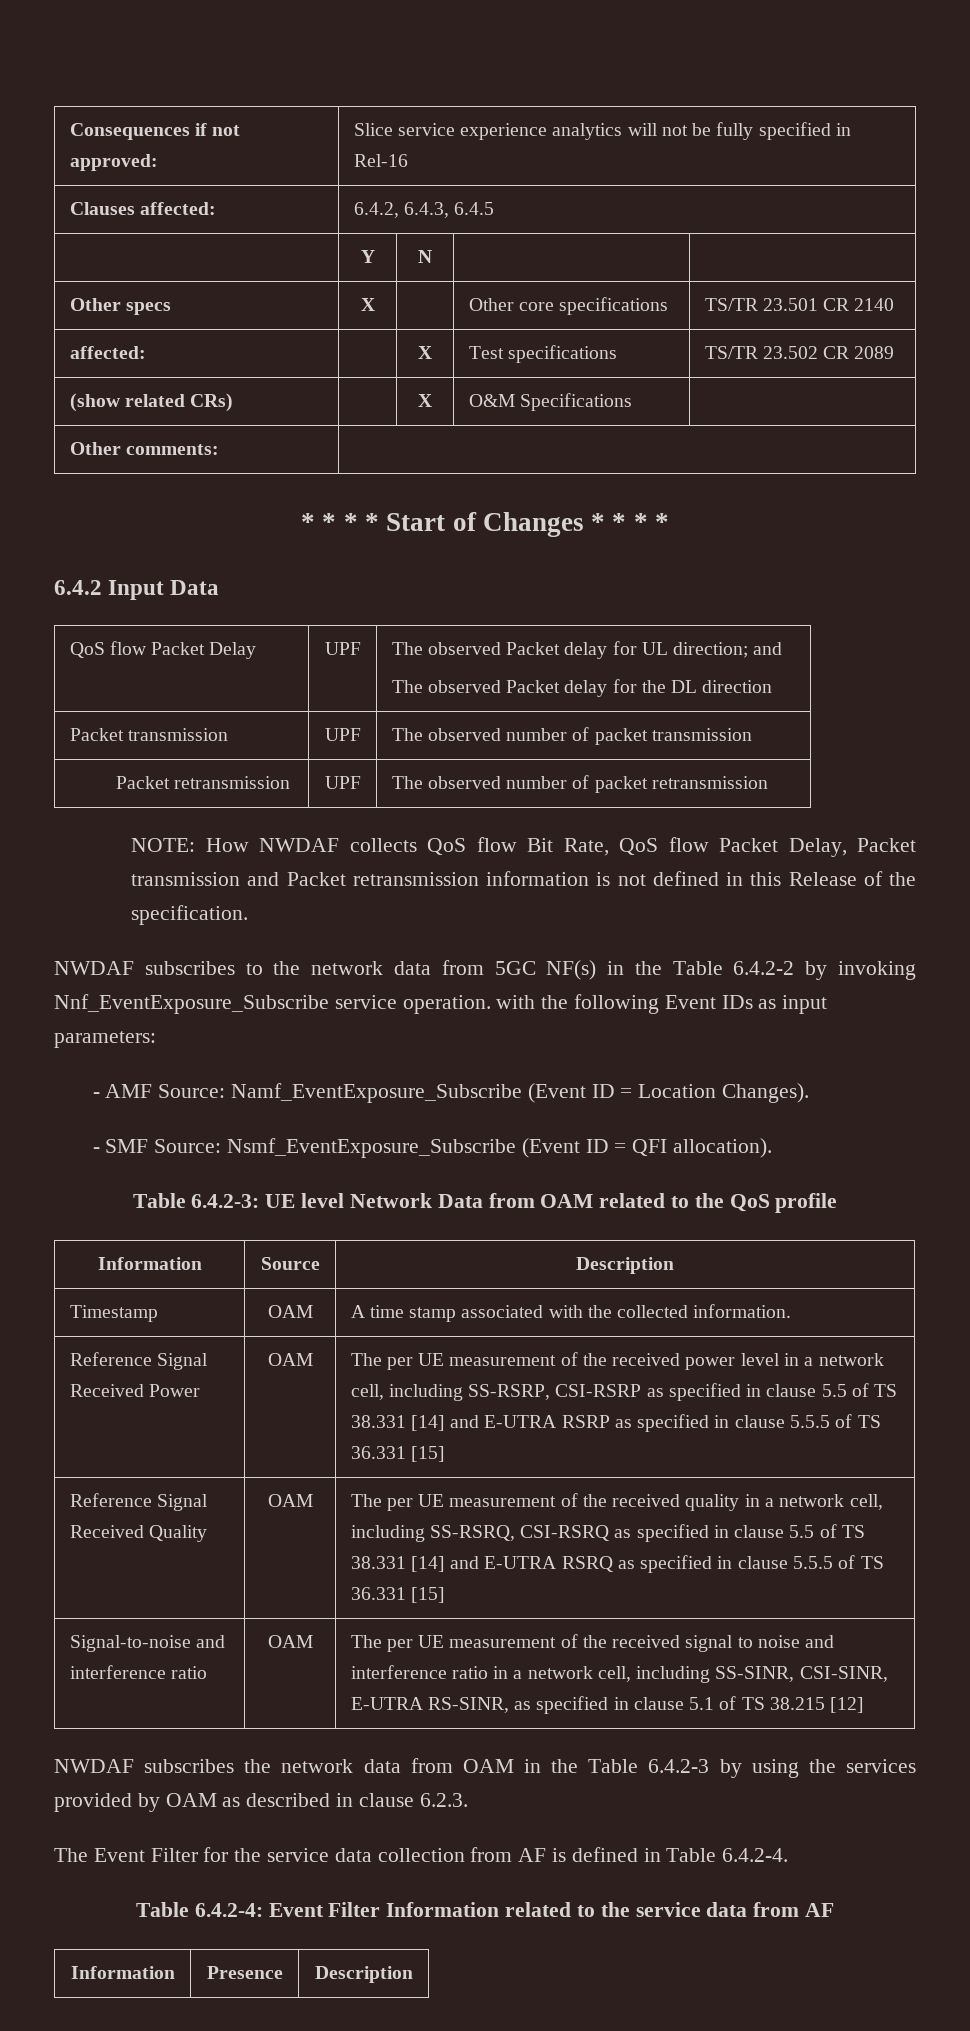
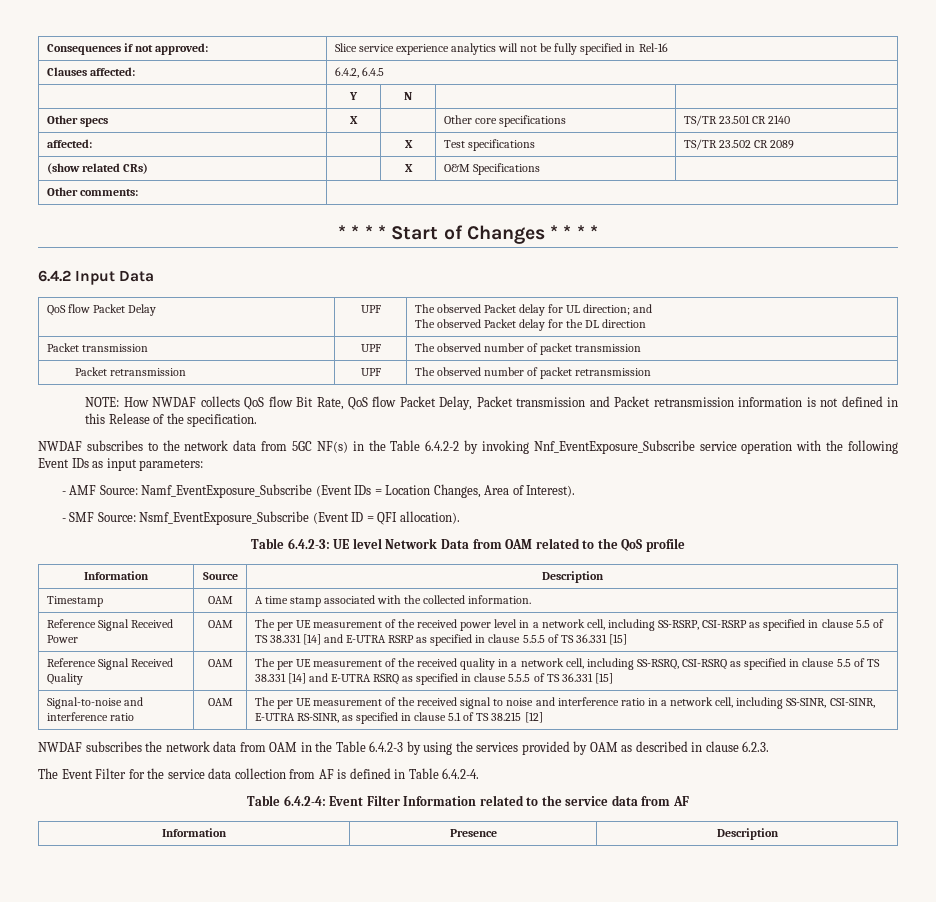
[403,202,449,218] 6.4.3, -> (359, 72) none
[402,995,491,1014] operation. -> [741,441,793,454] operation
[591,1084,615,1098] ID -> [354,485,372,495] IDs
[722,1083,810,1103] Changes). -> [433,484,576,498] Changes, Area of Interest).

